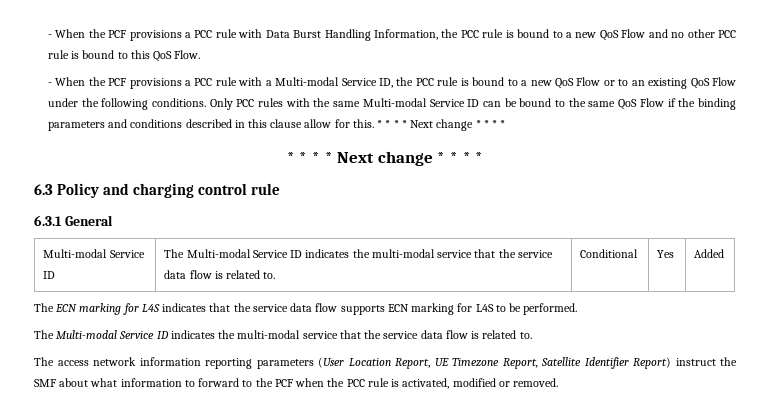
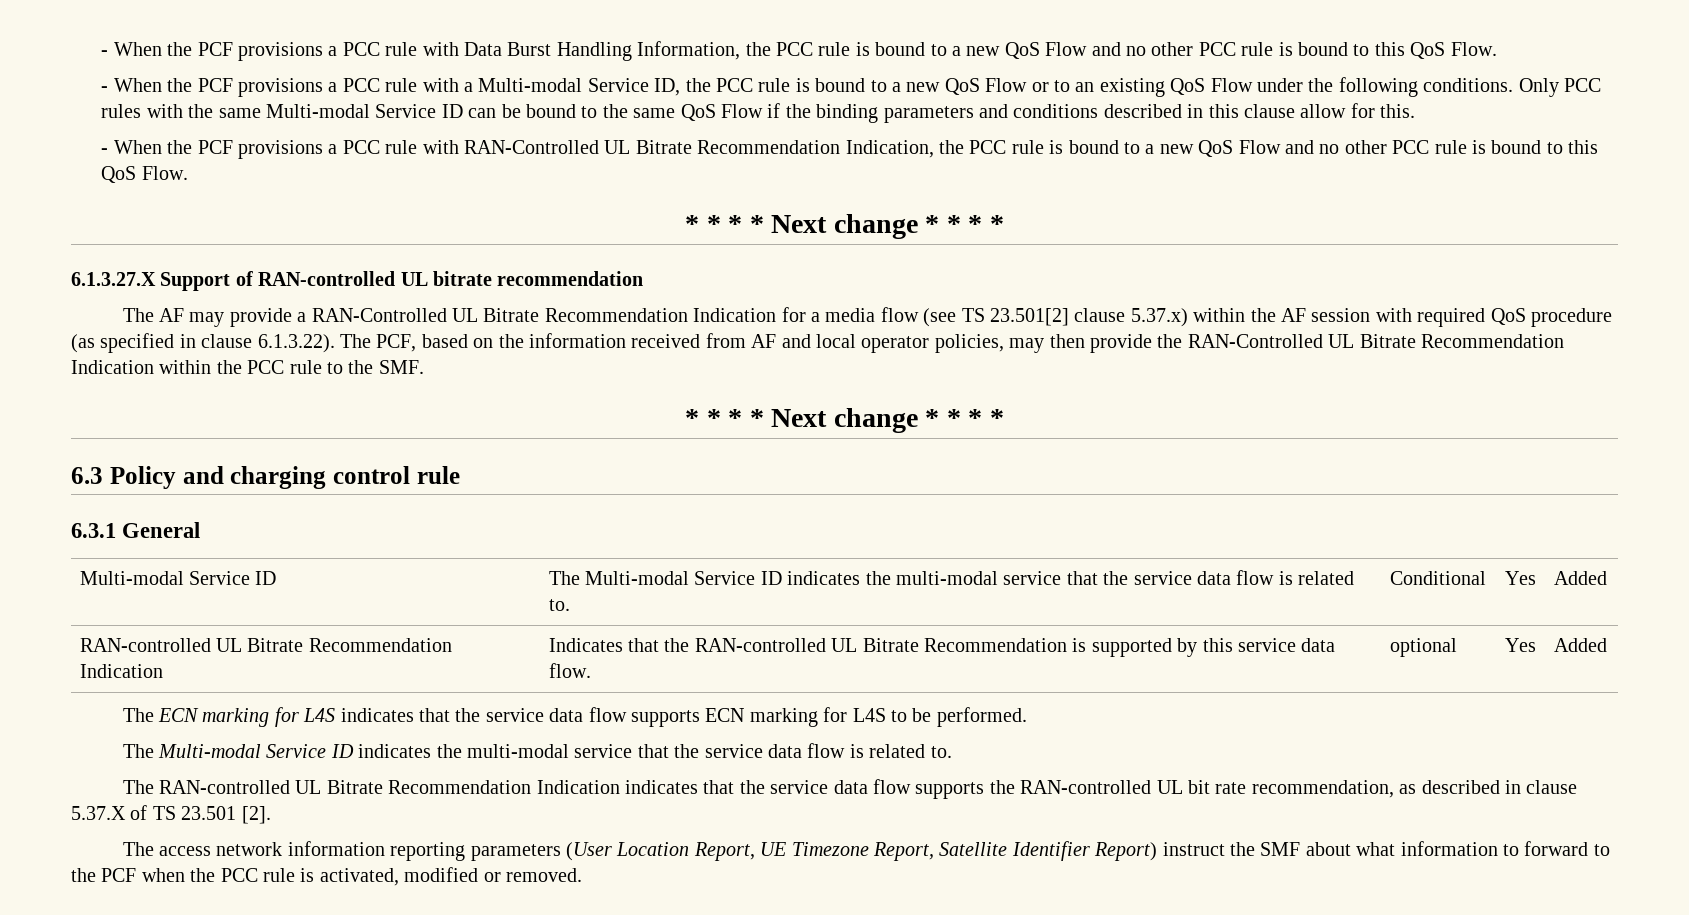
(374, 123) none -> [101,140,1599,159] [101,166,188,183] // - When the PCF provisions a PCC rule with RAN-Controlled UL Bitrate Recommendation Indication, the PCC rule is bound to a new QoS Flow and no other PCC rule is bound to this QoS Flow. //
(506, 124) none -> [71,271,644,291] [122,307,1613,327] [71,333,1564,353] [71,360,424,374] // 6.1.3.27.X Support of RAN-controlled UL bitrate recommendation // The AF may provide a RAN-Controlled UL Bitrate Recommendation Indication for a media flow (see TS 23.501[2] clause 5.37.x) within the AF session with required QoS procedure (as specified in clause 6.1.3.22). The PCF, based on the information received from AF and local operator policies, may then provide the RAN-Controlled UL Bitrate Recommendation Indication within the PCC rule to the SMF.
(725, 253) none -> [79,638,452,652] [79,664,163,678] [548,638,1336,657] [548,663,591,678] [1389,638,1457,657] [1504,638,1536,652] [1553,638,1607,652] // RAN-controlled UL Bitrate Recommendation Indication | Indicates that the RAN-controlled UL Bitrate Recommendation is supported by this service data flow. | optional | Yes | Added
(532, 335) none -> [122,779,1578,799] [71,805,271,824] // The RAN-controlled UL Bitrate Recommendation Indication indicates that the service data flow supports the RAN-controlled UL bit rate recommendation, as described in clause 5.37.X of TS 23.501 [2].

